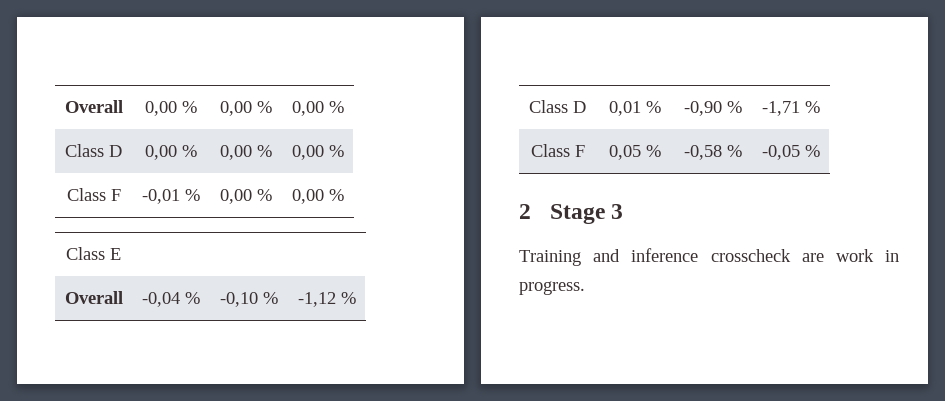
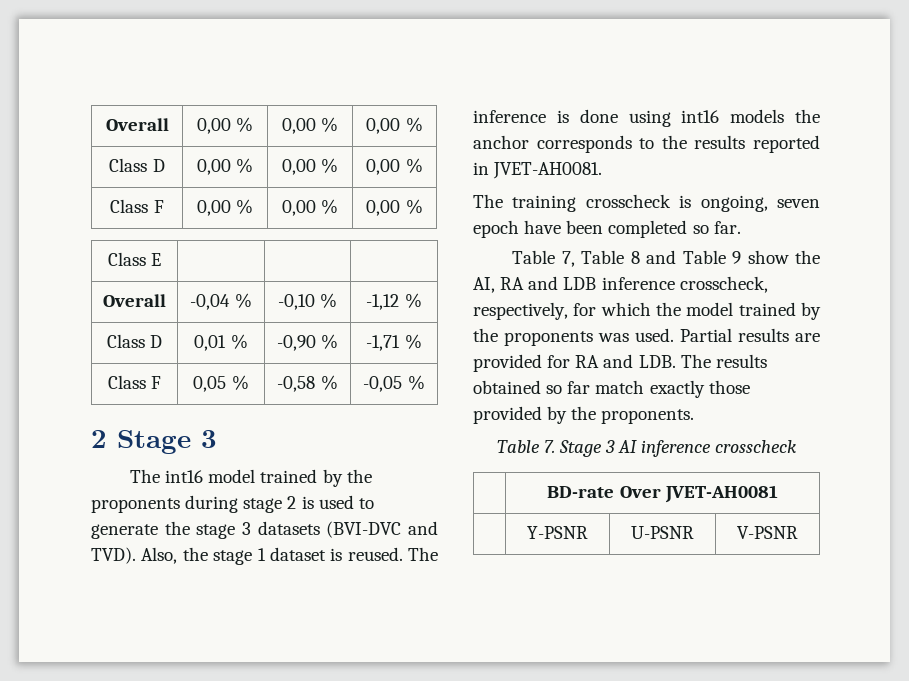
[141,189,180,204] -0,01 -> [196,200,231,216] 0,00
[519,248,899,266] [519,281,585,295] Training and inference crosscheck are work in progress. -> [130,469,372,487] [91,495,374,513] [91,521,439,539] [91,547,438,565] [473,109,820,127] [473,135,820,153] [473,162,603,179] [473,194,820,212] [473,220,741,238] [512,250,820,267] [473,276,768,293] [473,302,821,320] [473,328,820,346] [473,354,767,372] [473,380,750,398] [473,406,695,424] [496,440,798,457] [547,485,778,503] [527,526,588,539] [631,526,694,539] [737,526,798,539] The int16 model trained by the proponents during stage 2 is used to generate the stage 3 datasets (BVI-DVC and TVD). Also, the stage 1 dataset is reused. The inference is done using int16 models the anchor corresponds to the results reported in JVET-AH0081. // The training crosscheck is ongoing, seven epoch have been completed so far. // Table 7, Table 8 and Table 9 show the AI, RA and LDB inference crosscheck, respectively, for which the model trained by the proponents was used. Partial results are provided for RA and LDB. The results obtained so far match exactly those provided by the proponents. // Table 7. Stage 3 AI inference crosscheck // | BD-rate Over JVET-AH0081 // | Y-PSNR | U-PSNR | V-PSNR

